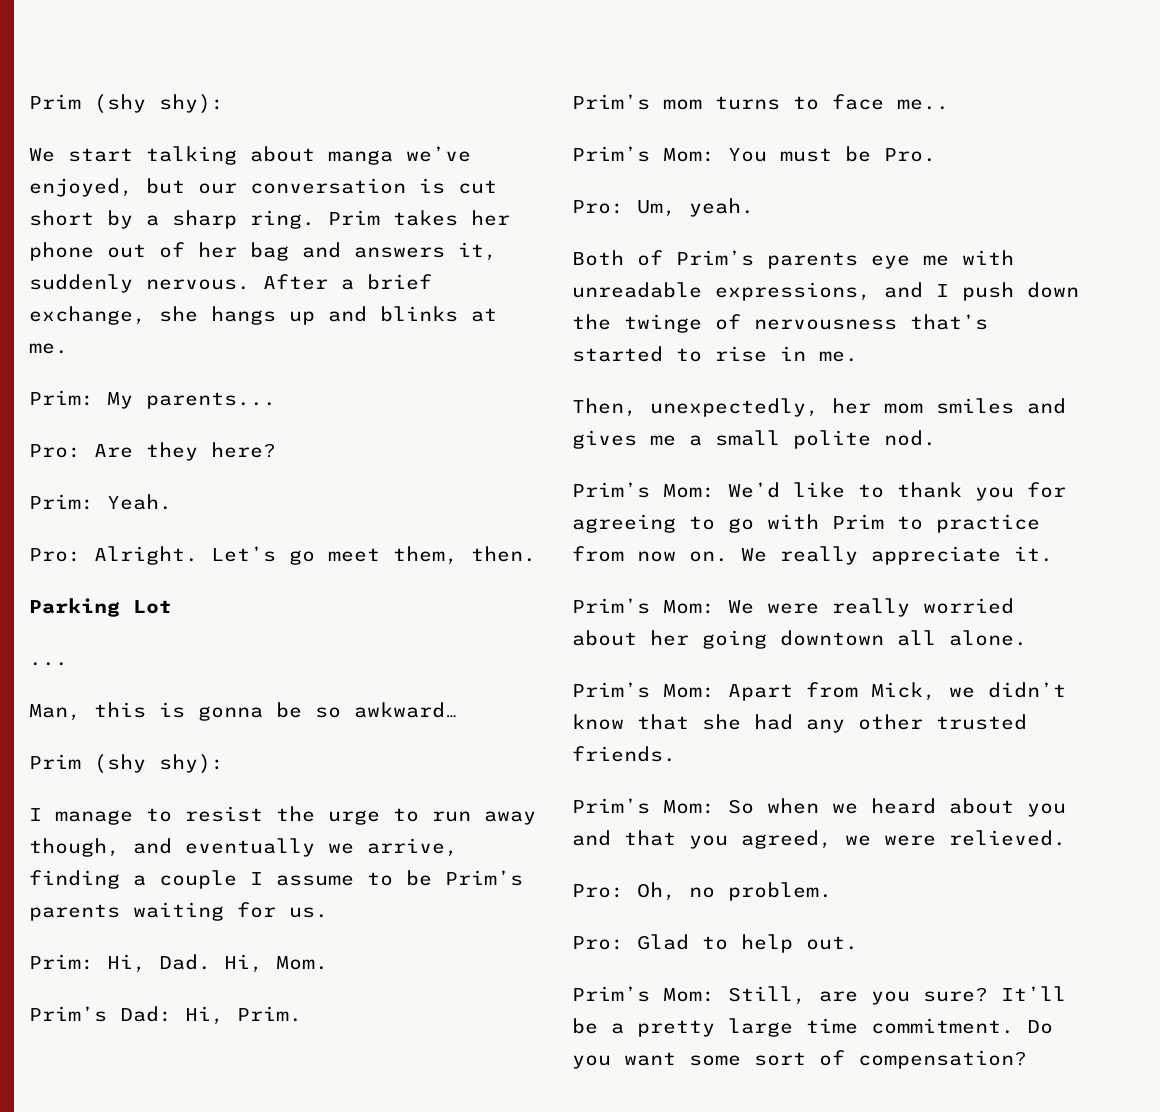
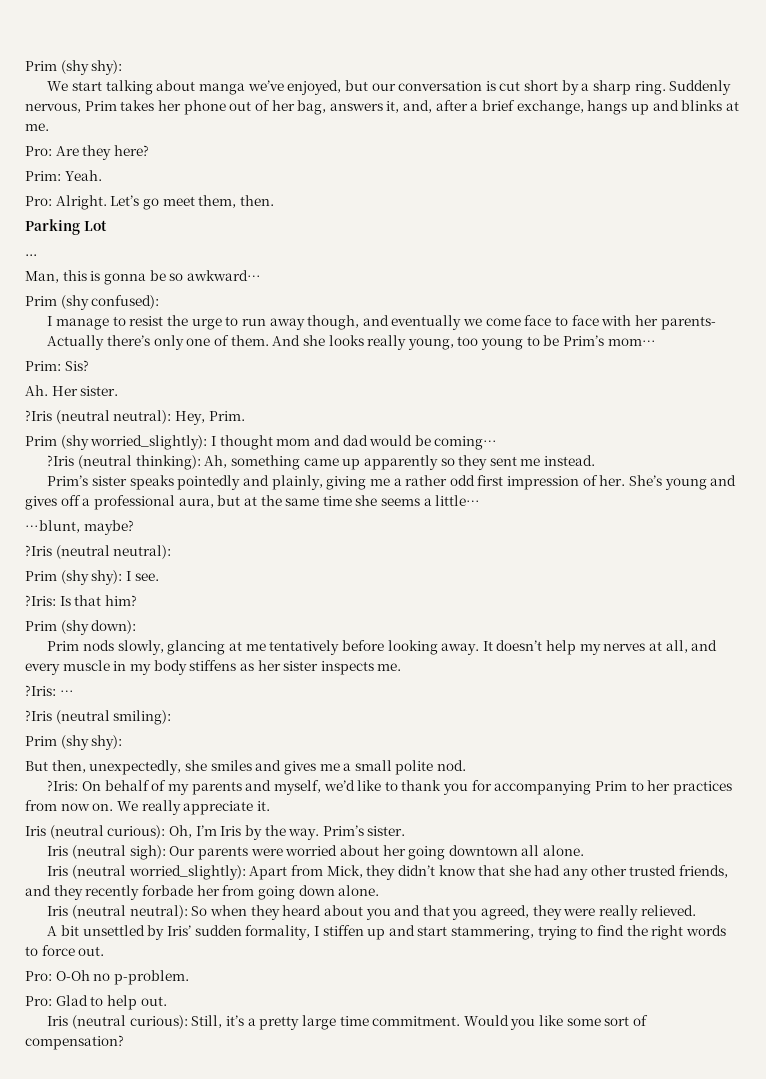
(315, 219) none -> [669,80,732,95] [25,103,81,113] Suddenly nervous,
[250,242,497,261] [29,274,328,293] bag and answers it, suddenly nervous. After -> [297,100,468,115] bag, answers it, and, after
[159,306,198,322] she -> (584, 107) none
[29,390,276,409] // Prim: My parents... -> (49, 127) none
[159,754,224,774] shy): -> [91,295,160,309] confused):
[367,838,458,857] [29,870,523,889] [29,902,328,921] [29,954,328,973] [29,1006,302,1025] [572,94,949,110] [572,146,936,162] [572,198,754,217] [572,250,1014,269] [572,282,1079,301] [572,314,988,333] [572,346,858,362] [572,398,923,417] arrive, finding a couple I assume to be Prim’s parents waiting for us. // Prim: Hi, Dad. Hi, Mom. // Prim’s Dad: Hi, Prim. // Prim’s mom turns to face me.. // Prim’s Mom: You must be Pro. // Pro: Um, yeah. // Both of Prim’s parents eye me with unreadable expressions, and I push down the twinge of nervousness that’s started to rise in me. // Then, unexpectedly, her mom -> [485,315,716,330] [47,335,656,350] [25,360,89,371] [25,385,119,396] [25,410,245,425] [25,435,498,450] [47,455,596,470] [47,475,737,490] [25,495,481,510] [25,520,134,535] [25,545,172,559] [25,570,159,585] [25,595,137,606] [25,620,137,635] [47,640,718,655] [25,660,402,675] [25,685,74,696] [25,710,172,725] [25,735,123,750] [25,760,207,775] come face to face with her parents- // Actually there’s only one of them. And she looks really young, too young to be Prim’s mom… // Prim: Sis? // Ah. Her sister. // ?Iris (neutral neutral): Hey, Prim. // Prim (shy worried_slightly): I thought mom and dad would be coming… // ?Iris (neutral thinking): Ah, something came up apparently so they sent me instead. // Prim’s sister speaks pointedly and plainly, giving me a rather odd first impression of her. She’s young and gives off a professional aura, but at the same time she seems a little… // …blunt, maybe? // ?Iris (neutral neutral): // Prim (shy shy): I see. // ?Iris: Is that him? // Prim (shy down): // Prim nods slowly, glancing at me tentatively before looking away. It doesn’t help my nerves at all, and every muscle in my body stiffens as her sister inspects me. // ?Iris: … // ?Iris (neutral smiling): // Prim (shy shy): // But then, unexpectedly, she
[572,482,780,498] Prim’s Mom: We’d -> [47,780,355,795] ?Iris: On behalf of my parents and myself, we’d
[572,514,1040,533] agreeing to go with Prim to practice -> [494,780,732,795] accompanying Prim to her practices
[572,598,910,617] Prim’s Mom: We were really -> [25,825,406,840] [47,845,283,860] Iris (neutral curious): Oh, I’m Iris by the way. Prim’s sister. // Iris (neutral sigh): Our parents were
[572,682,715,698] Prim’s Mom: -> [47,865,246,880] Iris (neutral worried_slightly):
[949,687,975,698] we -> [366,865,396,880] they
[572,746,676,762] [572,798,715,814] friends. // Prim’s Mom: -> [679,865,729,878] [25,885,380,900] [47,905,188,919] friends, and they recently forbade her from going down alone. // Iris (neutral neutral):
[832,803,858,814] we -> [250,905,280,920] they
[845,830,1066,846] [572,882,832,901] we were relieved. // Pro: Oh, no problem. -> [532,905,696,920] [47,925,726,940] [25,945,105,956] [25,970,189,985] they were really relieved. // A bit unsettled by Iris’ sudden formality, I stiffen up and start stammering, trying to find the right words to force out. // Pro: O-Oh no p-problem.
[572,986,1066,1005] [572,1018,598,1034] Prim’s Mom: Still, are you sure? It’ll be -> [47,1015,244,1029] Iris (neutral curious): Still, it’s
[1027,1020,1053,1034] [572,1052,676,1069] Do you want -> [463,1015,564,1030] Would you like

